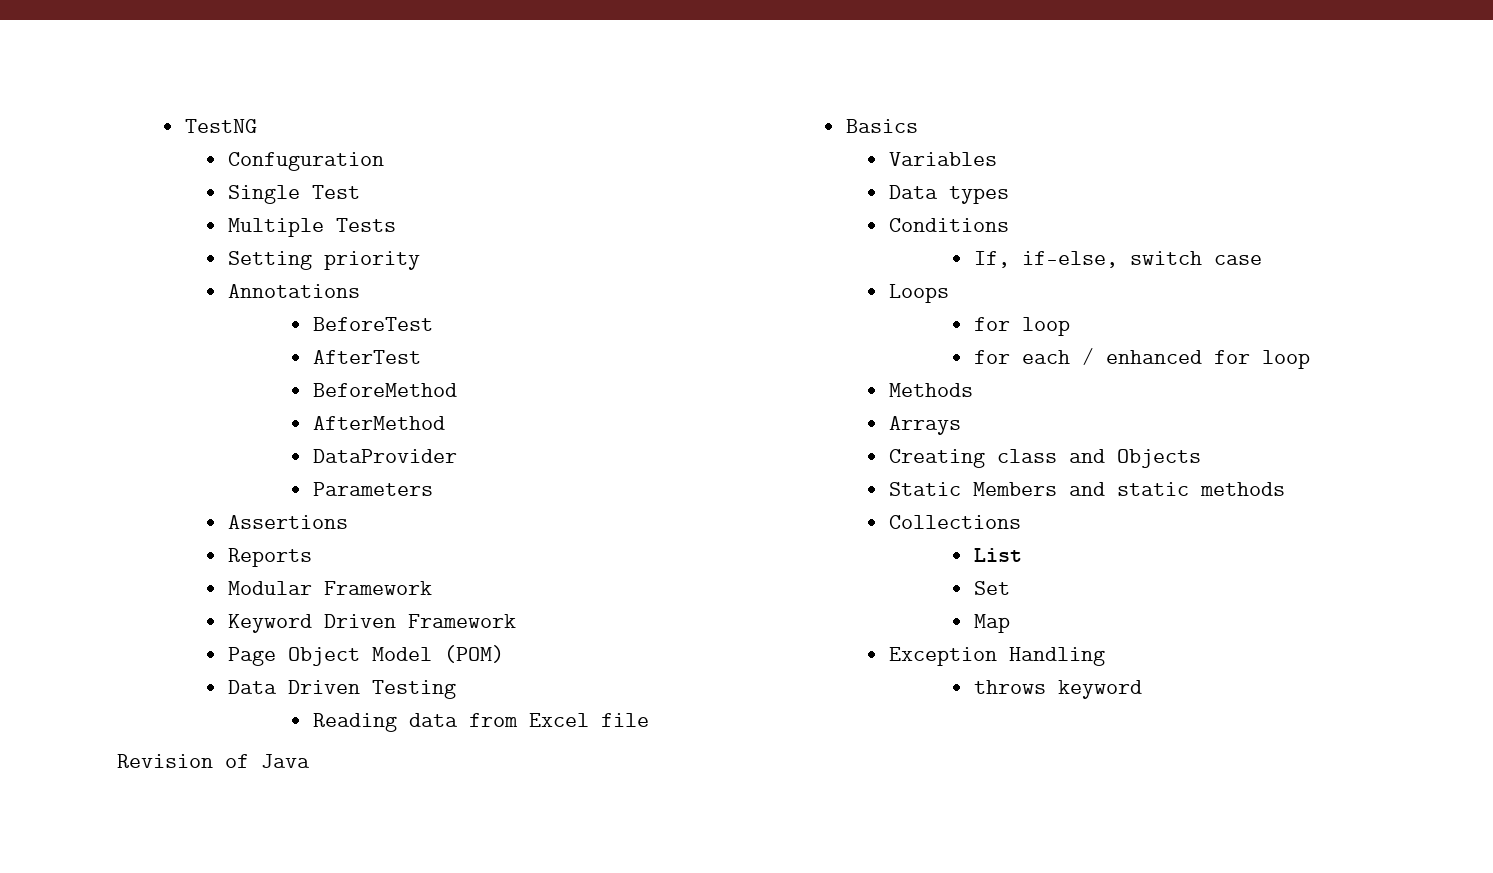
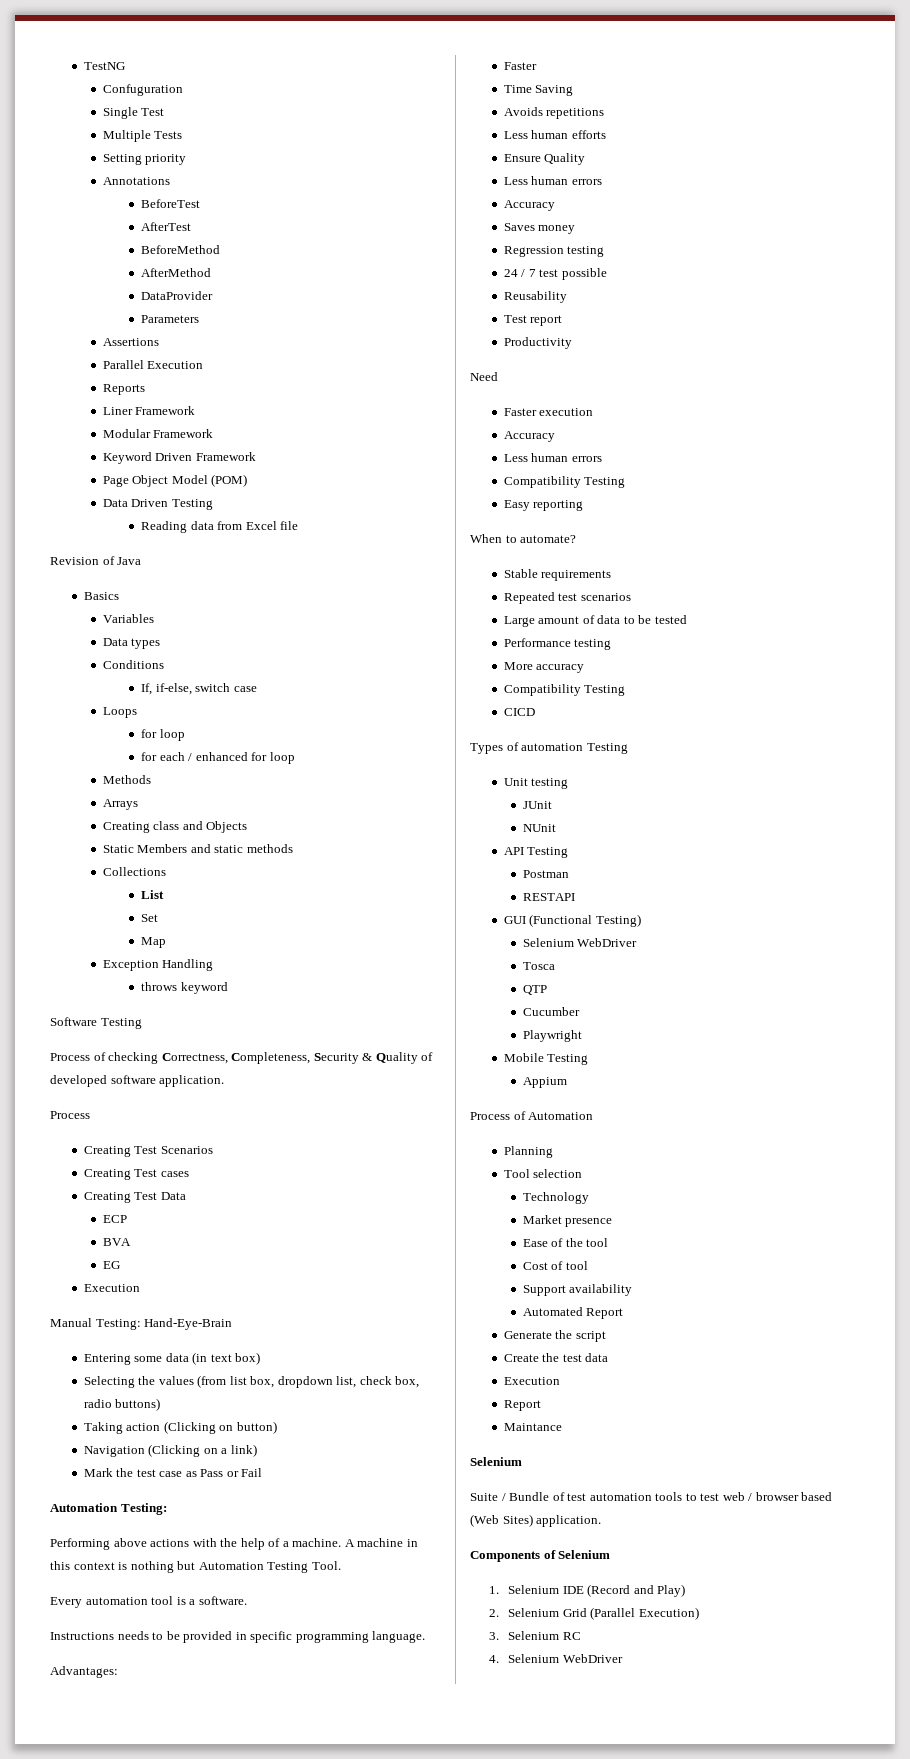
(348, 522) none -> [102,360,204,369] // Parallel Execution
(312, 557) none -> [102,406,196,415] // Liner Framework
(1142, 689) none -> [50,1017,142,1029] [50,1052,434,1064] [50,1075,225,1087] [50,1111,90,1119] [83,1146,213,1157] [83,1169,189,1180] [83,1192,186,1203] [102,1215,127,1223] [102,1238,131,1246] [102,1261,120,1269] [83,1284,140,1292] [50,1318,233,1330] [83,1352,261,1365] [83,1375,420,1388] [83,1398,161,1411] [83,1421,277,1434] [83,1444,257,1457] [83,1468,263,1477] [50,1503,167,1515] [50,1538,418,1550] [50,1561,341,1573] [50,1596,247,1608] [50,1631,426,1643] [50,1666,118,1678] [503,62,537,70] [503,85,574,96] [503,107,605,119] [503,130,606,139] [503,153,586,165] [503,176,602,185] [503,200,555,211] [503,223,576,234] [503,246,605,257] [503,268,607,280] [503,291,567,303] [503,315,563,326] [503,337,572,349] [470,372,498,381] [503,408,594,416] [503,431,555,442] [503,453,602,462] [503,476,626,488] [503,500,584,511] [470,534,577,543] [503,569,612,581] [503,592,631,604] [503,615,687,627] [503,638,612,650] [503,662,585,673] [503,684,626,696] [503,708,535,716] [470,742,628,754] [503,778,569,789] [522,801,552,809] [522,824,556,832] [503,847,569,858] [522,870,569,878] [522,893,575,901] [503,914,641,927] [522,938,638,947] [522,962,555,970] [522,985,547,995] [522,1007,580,1016] [522,1030,582,1042] [503,1053,589,1065] [522,1077,567,1088] [470,1111,594,1120] [503,1146,553,1158] [503,1169,583,1178] [522,1192,589,1204] [522,1215,613,1227] [522,1238,609,1247] [522,1261,588,1270] [522,1284,633,1296] [522,1307,624,1319] [503,1330,606,1342] [503,1353,609,1362] [503,1377,560,1385] [503,1400,541,1411] [503,1423,562,1431] [470,1457,522,1466] [470,1492,833,1501] [470,1514,602,1527] [470,1550,611,1562] [489,1584,686,1597] [489,1607,699,1620] [489,1631,581,1640] [489,1654,623,1663] // Software Testing // Process of checking Correctness, Completeness, Security & Quality of developed software application. // Process // Creating Test Scenarios // Creating Test cases // Creating Test Data // ECP // BVA // EG // Execution // Manual Testing: Hand-Eye-Brain // Entering some data (in text box) // Selecting the values (from list box, dropdown list, check box, radio buttons) // Taking action (Clicking on button) // Navigation (Clicking on a link) // Mark the test case as Pass or Fail // Automation Testing: // Performing above actions with the help of a machine. A machine in this context is nothing but Automation Testing Tool. // Every automation tool is a software. // Instructions needs to be provided in specific programming language. // Advantages: // Faster // Time Saving // Avoids repetitions // Less human efforts // Ensure Quality // Less human errors // Accuracy // Saves money // Regression testing // 24 / 7 test possible // Reusability // Test report // Productivity // Need // Faster execution // Accuracy // Less human errors // Compatibility Testing // Easy reporting // When to automate? // Stable requirements // Repeated test scenarios // Large amount of data to be tested // Performance testing // More accuracy // Compatibility Testing // CICD // Types of automation Testing // Unit testing // JUnit // NUnit // API Testing // Postman // RESTAPI // GUI (Functional Testing) // Selenium WebDriver // Tosca // QTP // Cucumber // Playwright // Mobile Testing // Appium // Process of Automation // Planning // Tool selection // Technology // Market presence // Ease of the tool // Cost of tool // Support availability // Automated Report // Generate the script // Create the test data // Execution // Report // Maintance // Selenium // Suite / Bundle of test automation tools to test web / browser based (Web Sites) application. // Components of Selenium // 1. Selenium IDE (Record and Play) // 2. Selenium Grid (Parallel Execution) // 3. Selenium RC // 4. Selenium WebDriver

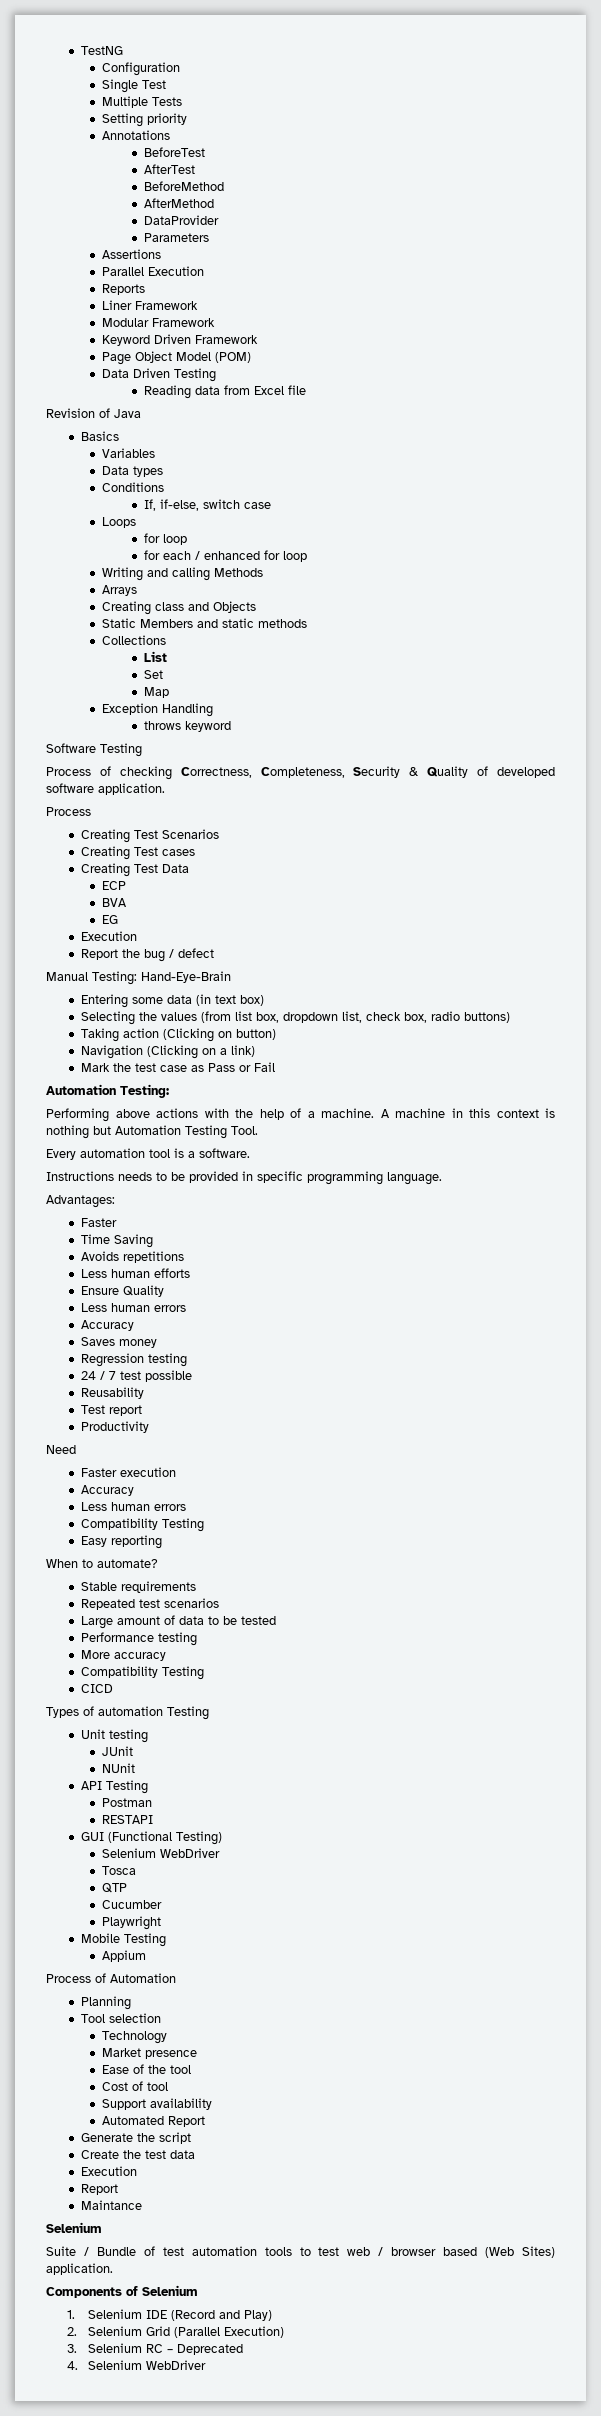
[102,84,183,96] Confuguration -> [101,62,180,76] Configuration
(295, 758) none -> [101,567,210,581] Writing and calling
(140, 1288) none -> [81,948,215,962] // Report the bug / defect
(581, 1636) none -> [166,2344,243,2355] – Deprecated

